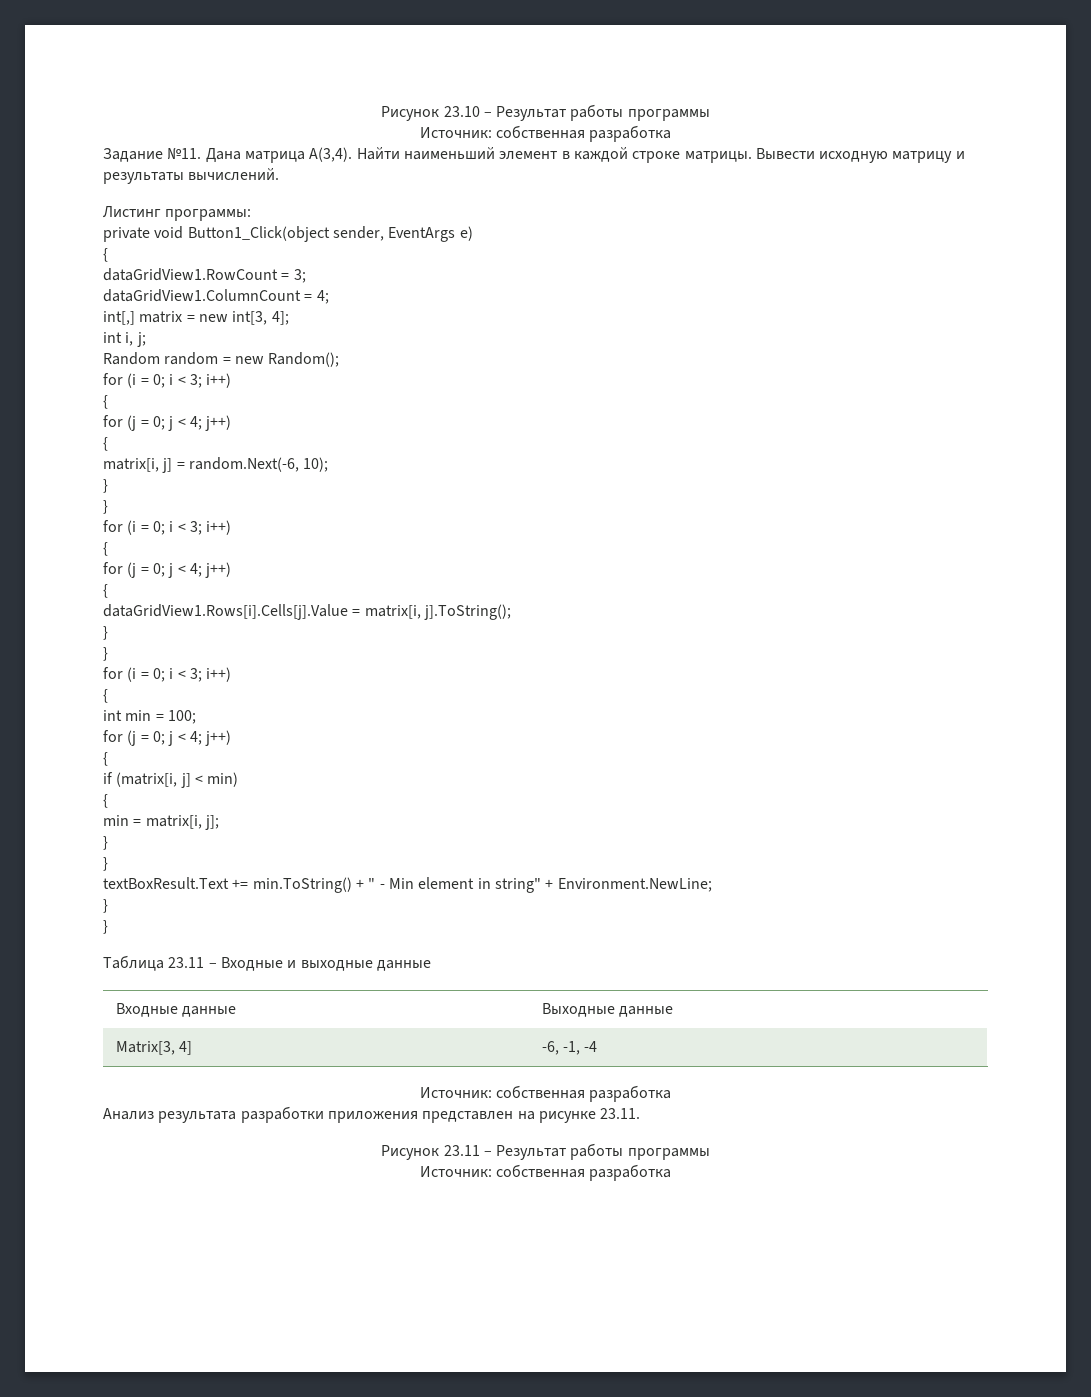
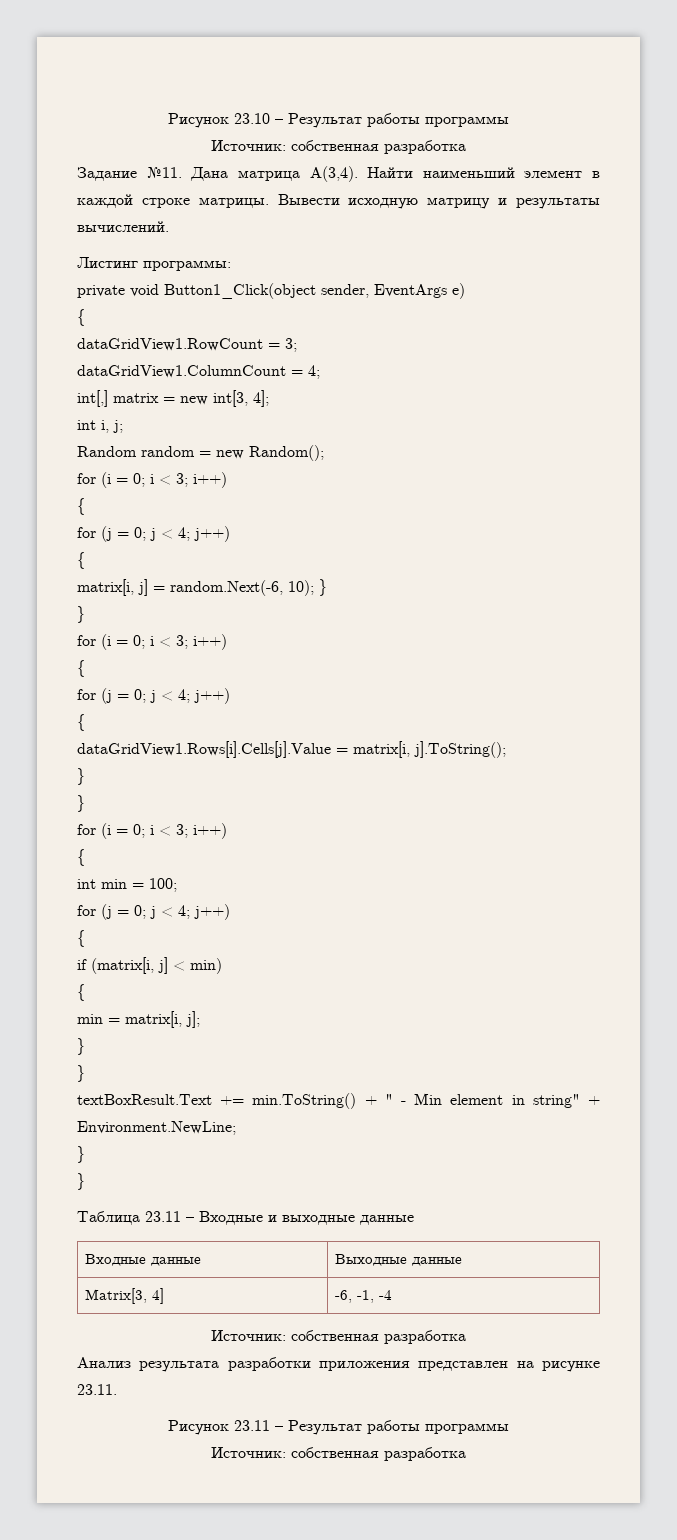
(329, 464) // -> (314, 588) none

